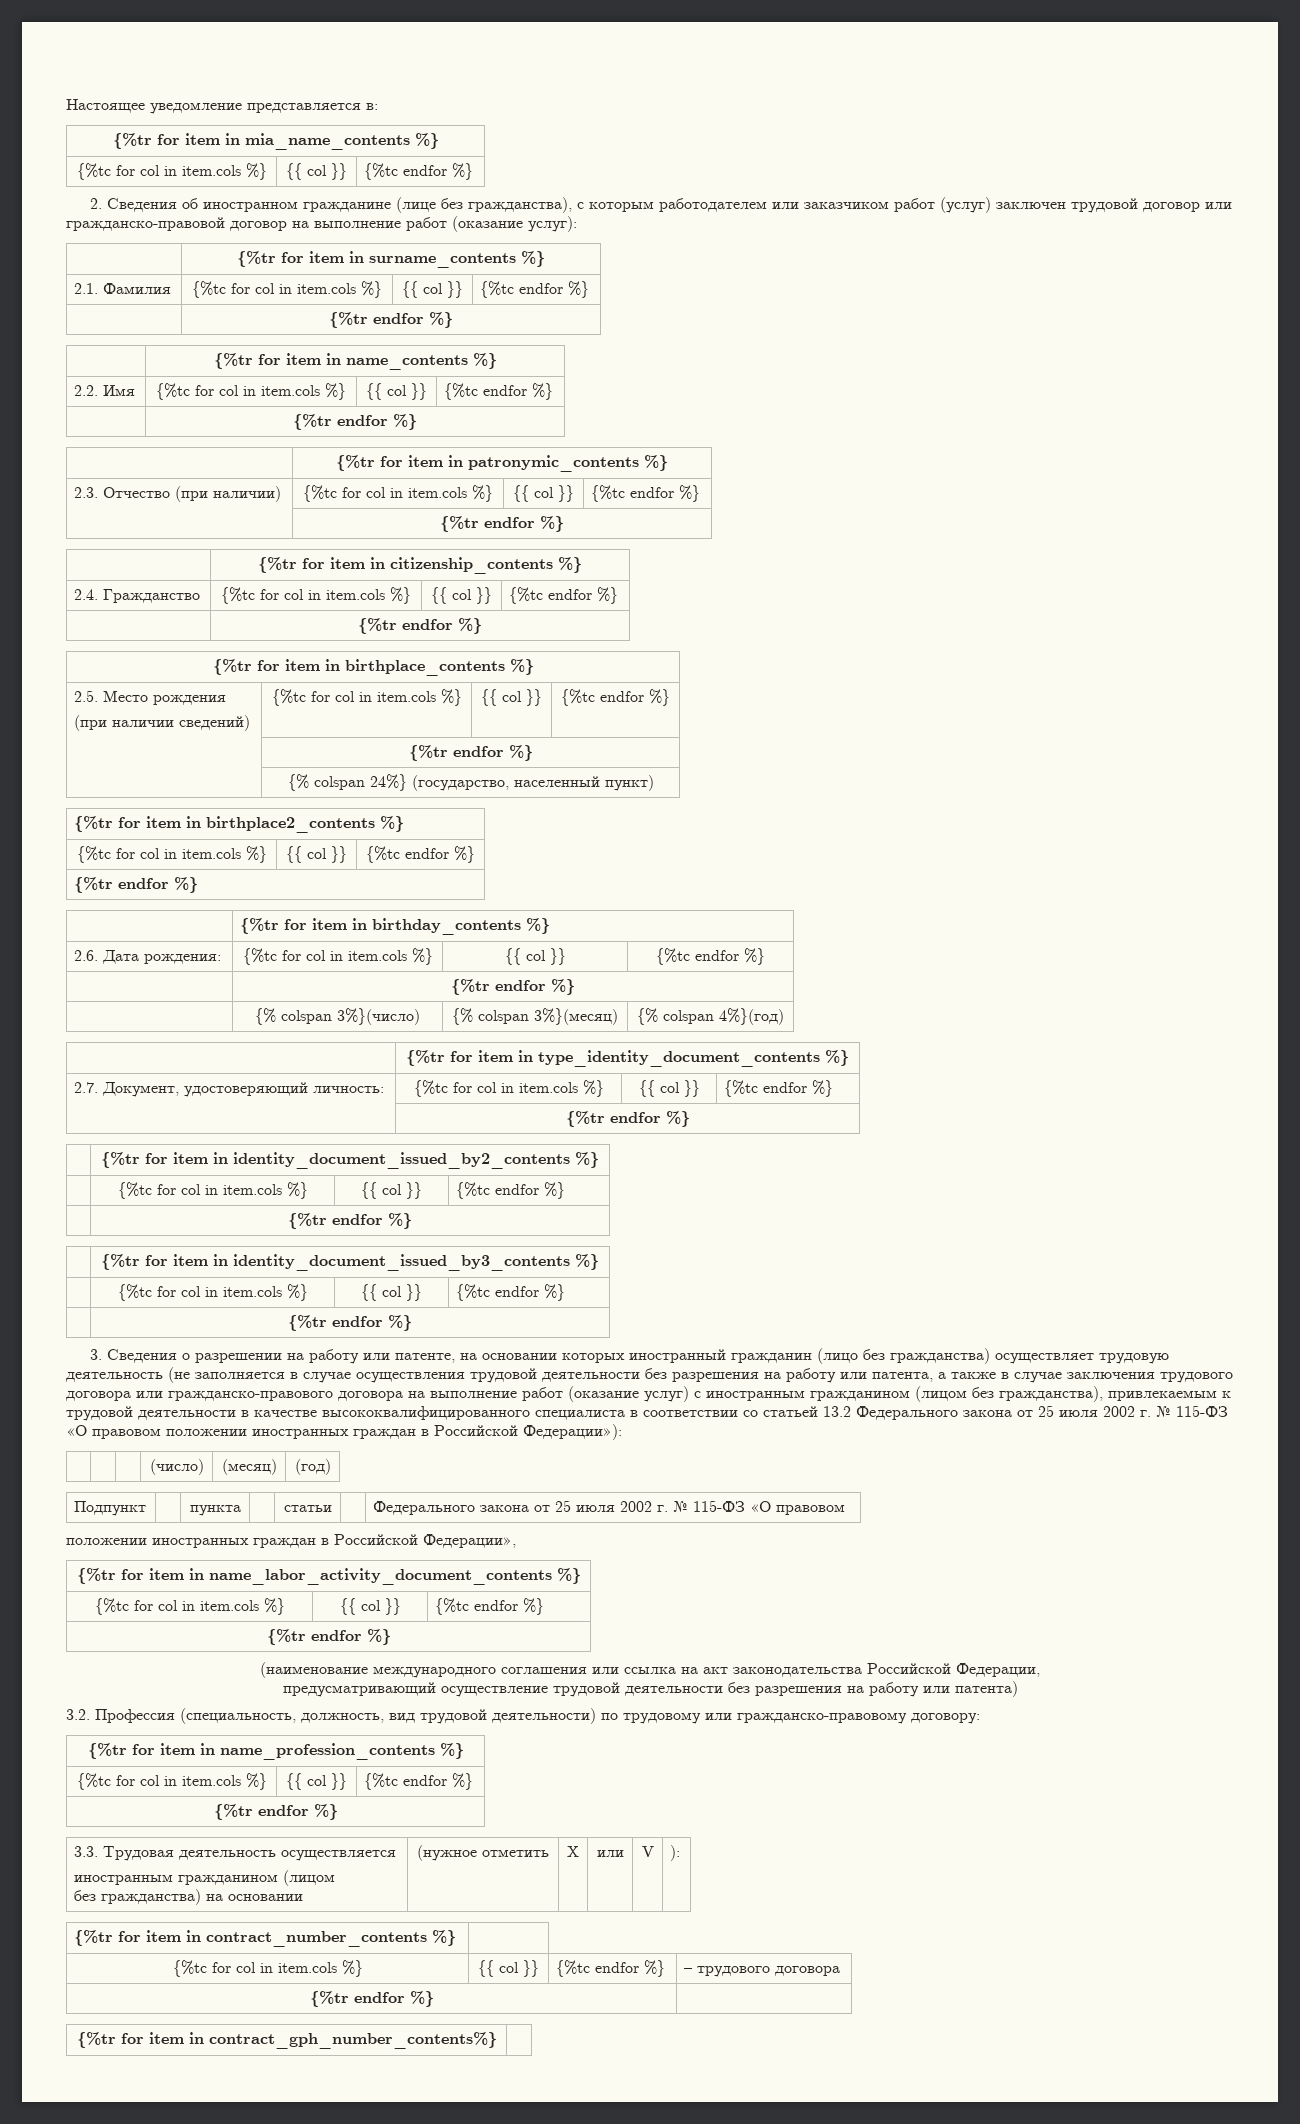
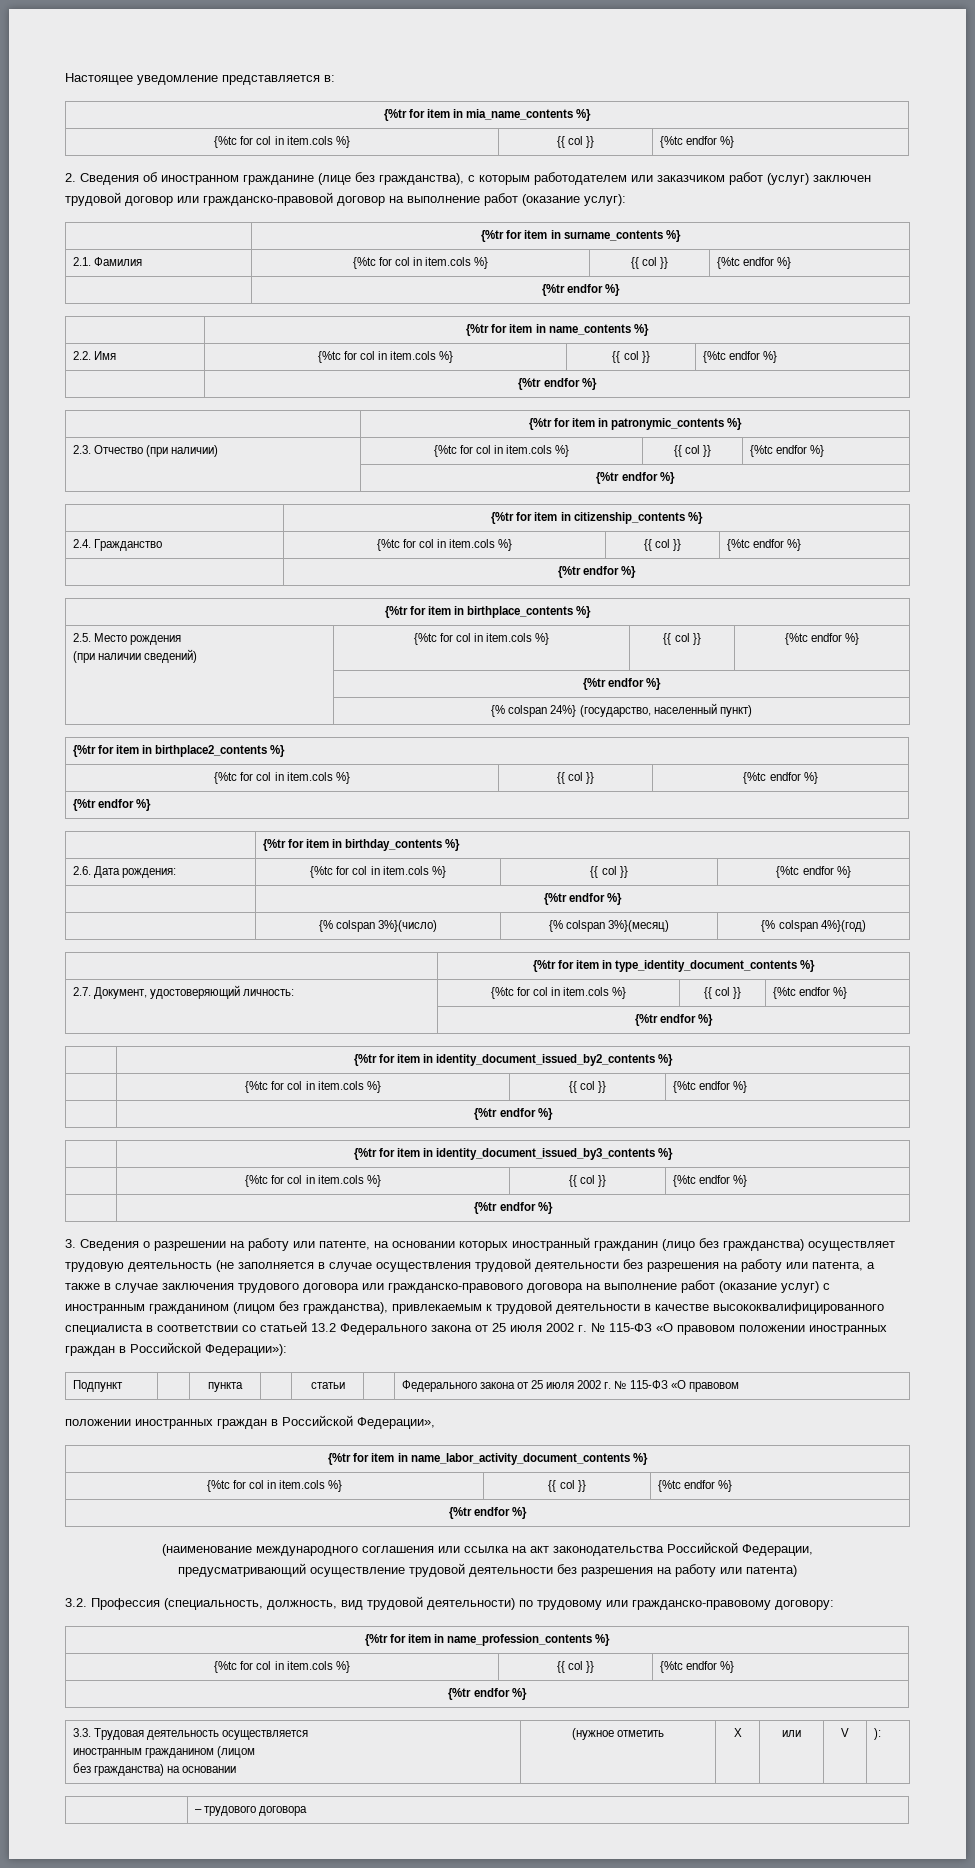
[149,1459,204,1475] [221,1459,277,1475] [294,1459,331,1475] // | | | (число) | (месяц) | (год) -> (287, 1350) none
[74,1930,457,1947] [172,1960,363,1977] [478,1960,539,1977] [556,1960,666,1977] [684,1966,841,1977] [309,1991,434,2007] [76,2032,497,2049] {%tr for item in contract_number_contents %} | // {%tc for col in item.cols %} | {{ col }} | {%tc endfor %} | – трудового договора // {%tr endfor %} | // {%tr for item in contract_gph_number_contents%} | -> [194,1806,307,1816] | – трудового договора

